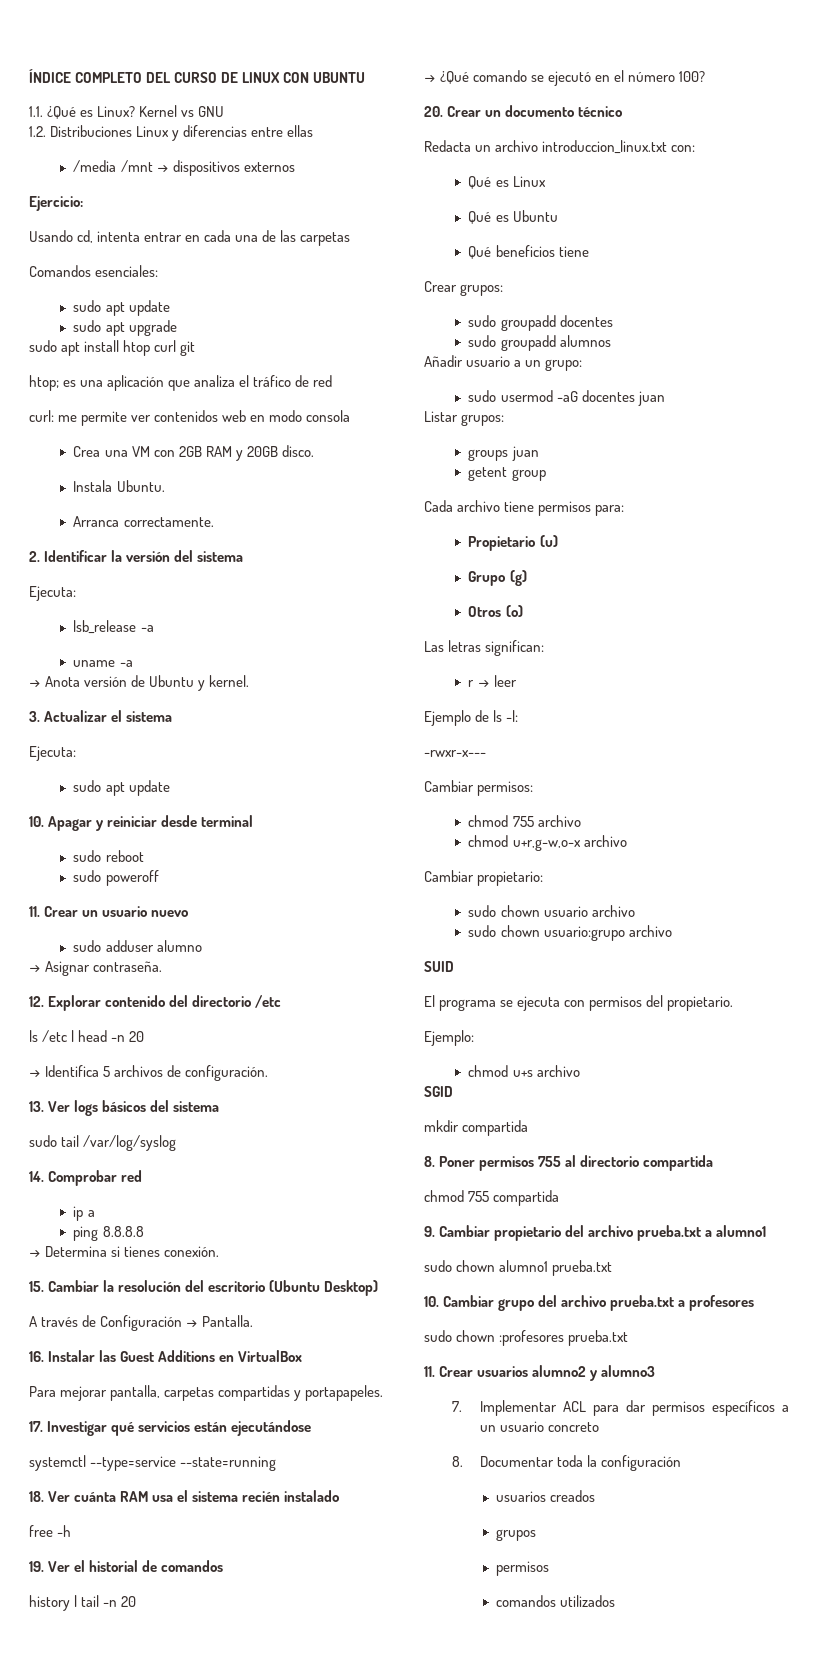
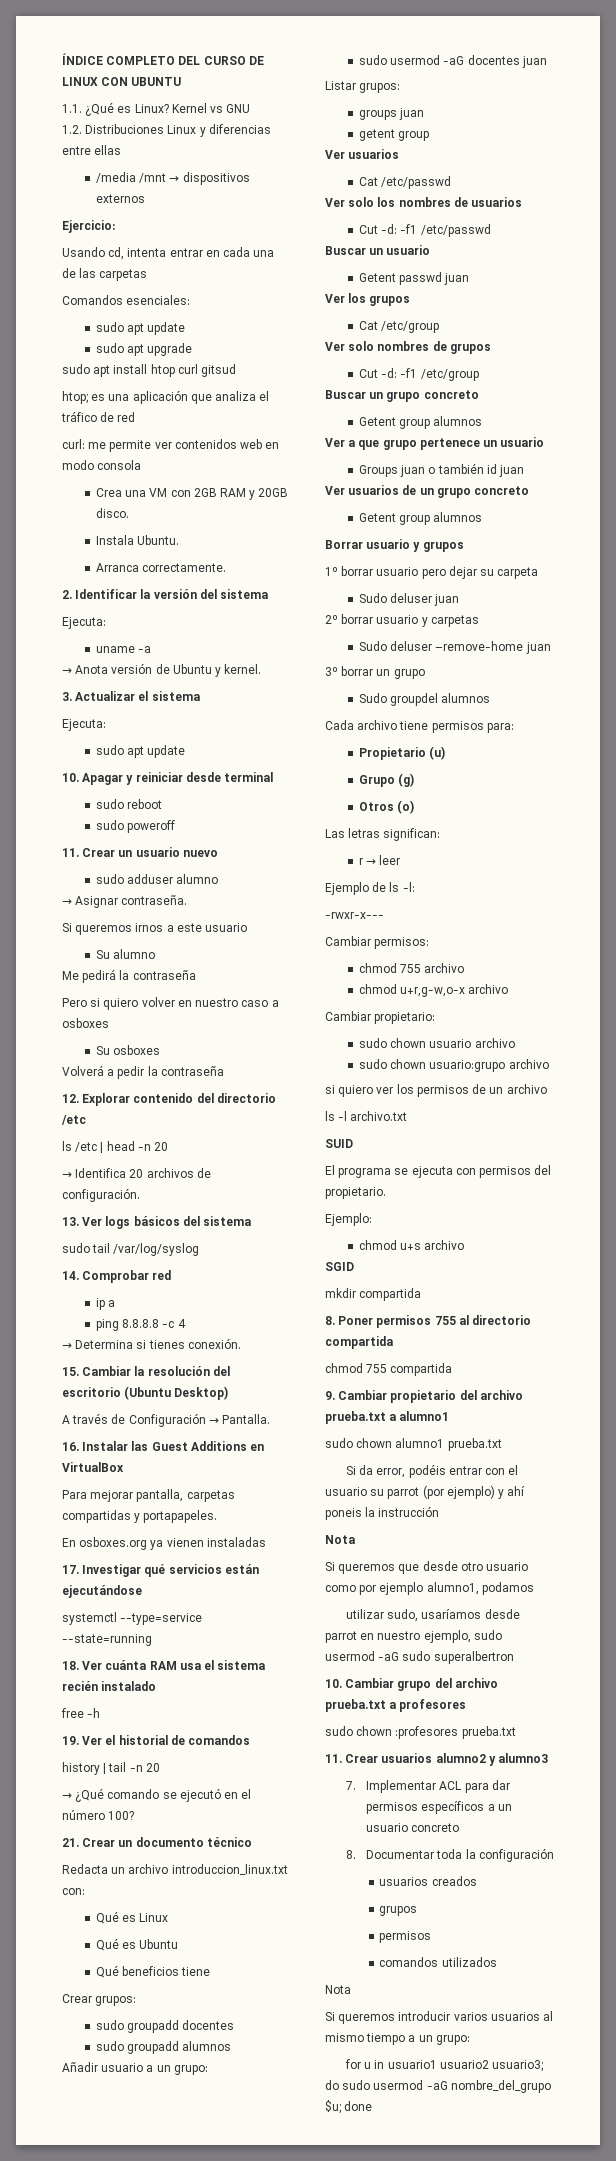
[180,341,196,356] git -> [201,364,237,377] gitsud
[73,620,154,634] // lsb_release -a -> (106, 623) none
(163, 966) none -> [62,923,248,935] [95,949,156,959] [62,969,196,983] [62,997,279,1010] [62,1018,109,1028] [95,1045,161,1055] [62,1065,224,1079] // Si queremos irnos a este usuario // Su alumno // Me pedirá la contraseña // Pero si quiero volver en nuestro caso a osboxes // Su osboxes // Volverá a pedir la contraseña
[103,1066,111,1077] 5 -> [129,1169,144,1178] 20
(144, 1231) none -> [162,1319,186,1328] -c 4
(384, 1393) none -> [62,1537,266,1550] // En osboxes.org ya vienen instaladas
[424,106,443,117] 20. -> [62,1838,79,1847] 21.
(546, 475) none -> [325,149,400,159] [358,176,452,189] [325,197,523,207] [358,224,491,237] [325,245,431,255] [358,272,470,285] [325,293,411,306] [358,321,440,333] [325,341,491,354] [358,368,479,381] [325,390,479,402] [358,416,483,429] [325,437,545,450] [358,463,524,477] [325,485,530,498] [358,512,483,525] [325,539,464,552] [325,566,539,579] [358,593,460,606] [325,614,479,627] [358,641,551,654] [325,666,425,679] [358,693,491,706] // Ver usuarios // Cat /etc/passwd // Ver solo los nombres de usuarios // Cut -d: -f1 /etc/passwd // Buscar un usuario // Getent passwd juan // Ver los grupos // Cat /etc/group // Ver solo nombres de grupos // Cut -d: -f1 /etc/group // Buscar un grupo concreto // Getent group alumnos // Ver a que grupo pertenece un usuario // Groups juan o también id juan // Ver usuarios de un grupo concreto // Getent group alumnos // Borrar usuario y grupos // 1º borrar usuario pero dejar su carpeta // Sudo deluser juan // 2º borrar usuario y carpetas // Sudo deluser –remove-home juan // 3º borrar un grupo // Sudo groupdel alumnos
(672, 931) none -> [325,1084,547,1097] [325,1111,408,1121] // si quiero ver los permisos de un archivo // ls -l archivo.txt
(613, 1268) none -> [345,1464,519,1478] [325,1485,526,1499] [325,1506,440,1520] [325,1535,355,1544] [325,1561,529,1574] [325,1582,534,1595] [345,1609,520,1622] [325,1630,502,1643] [325,1651,514,1664] // Si da error, podéis entrar con el usuario su parrot (por ejemplo) y ahí poneis la instrucción // Nota // Si queremos que desde otro usuario como por ejemplo alumno1, podamos // utilizar sudo, usaríamos desde parrot en nuestro ejemplo, sudo usermod -aG sudo superalbertron
(616, 1601) none -> [325,1985,351,1994] [325,2011,554,2024] [325,2033,470,2045] [344,2059,544,2072] [325,2080,551,2093] [325,2100,373,2114] // Nota // Si queremos introducir varios usuarios al mismo tiempo a un grupo: // for u in usuario1 usuario2 usuario3; do sudo usermod -aG nombre_del_grupo $u; done

